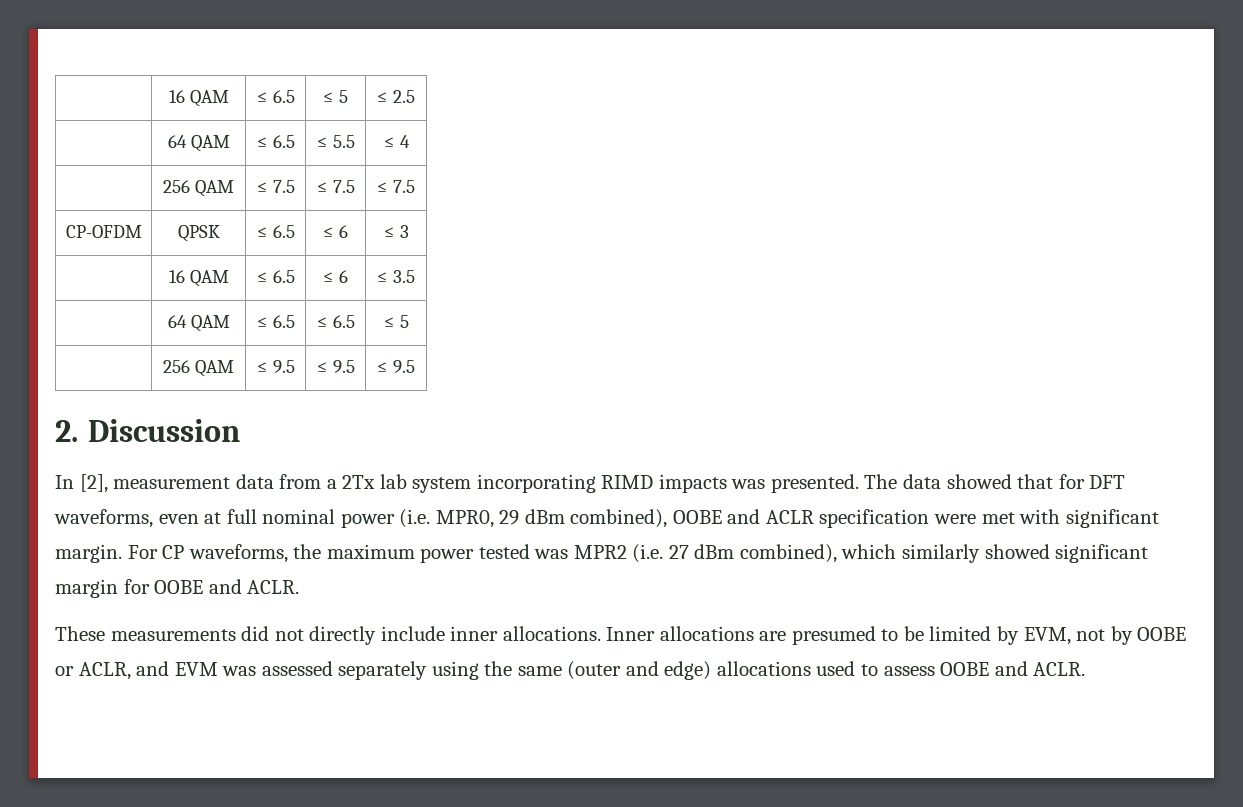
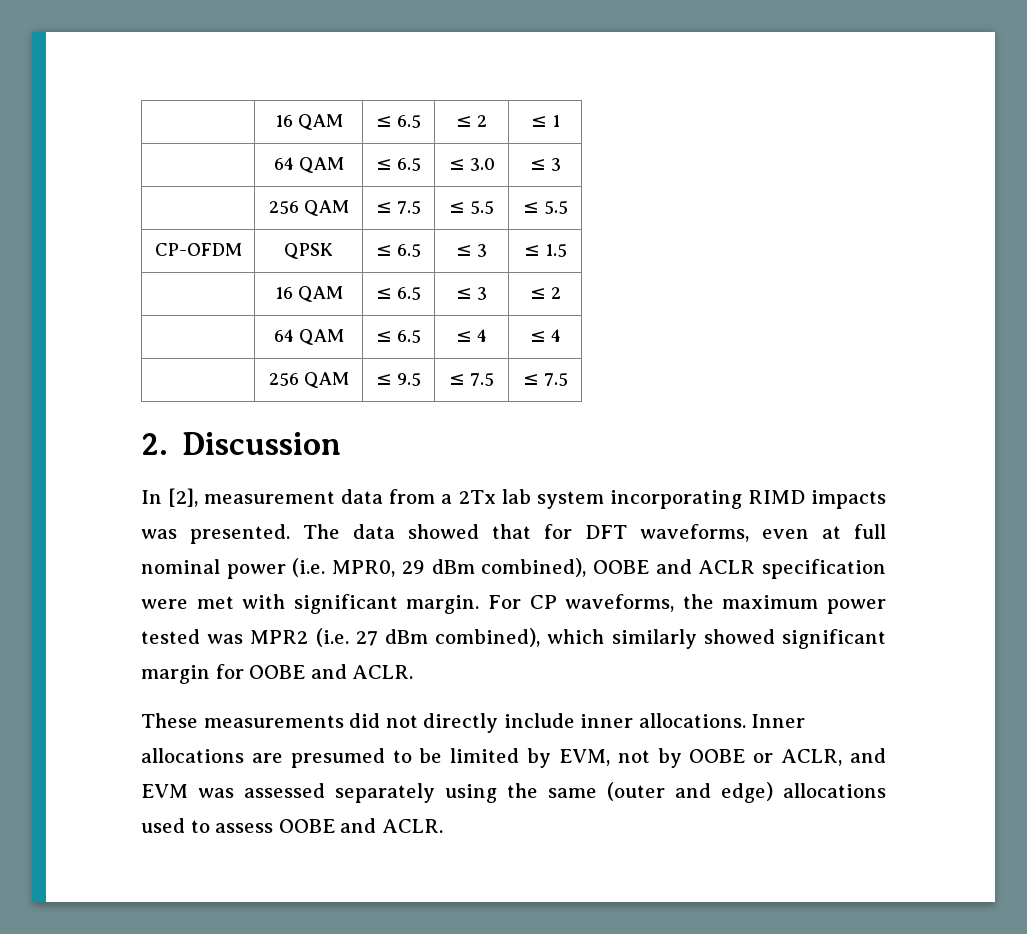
[168,90,229,107] [256,90,295,103] [323,90,348,103] [377,90,415,103] [167,135,230,152] [256,135,295,148] [316,135,355,148] | 16 QAM | ≤ 6.5 | ≤ 5 | ≤ 2.5 // | 64 QAM | ≤ 6.5 | ≤ 5.5 -> [274,114,343,130] [376,115,421,128] [456,115,487,127] [530,115,560,127] [273,157,344,173] [376,158,421,171] [448,158,495,171] [529,158,561,171] [268,200,349,216] [376,201,421,214] [449,201,494,214] [522,201,568,214] [154,243,242,256] [284,243,333,259] [376,244,421,257] [456,244,487,257] [523,244,567,257] [274,286,343,302] [376,287,421,300] [456,287,487,300] [529,287,561,299] [273,329,344,345] [376,330,421,343] [456,329,487,342] | 16 QAM | ≤ 6.5 | ≤ 2 | ≤ 1 // | 64 QAM | ≤ 6.5 | ≤ 3.0 | ≤ 3 // | 256 QAM | ≤ 7.5 | ≤ 5.5 | ≤ 5.5 // CP-OFDM | QPSK | ≤ 6.5 | ≤ 3 | ≤ 1.5 // | 16 QAM | ≤ 6.5 | ≤ 3 | ≤ 2 // | 64 QAM | ≤ 6.5 | ≤ 4
[272,180,295,193] [316,180,355,193] [377,180,415,193] [65,225,142,238] [177,225,220,242] [256,225,295,238] [323,225,348,238] [383,225,409,238] [168,270,229,287] [256,270,295,283] [323,270,348,283] [377,270,415,283] [167,315,230,332] [256,315,295,328] [316,315,355,328] [383,315,409,328] [163,360,234,377] [256,360,295,373] [316,360,355,373] [377,360,415,373] 7.5 | ≤ 7.5 | ≤ 7.5 // CP-OFDM | QPSK | ≤ 6.5 | ≤ 6 | ≤ 3 // | 16 QAM | ≤ 6.5 | ≤ 6 | ≤ 3.5 // | 64 QAM | ≤ 6.5 | ≤ 6.5 | ≤ 5 // | 256 QAM | ≤ 9.5 | ≤ 9.5 | ≤ 9.5 -> [397,373,421,386] [449,373,494,386] [522,373,568,386] 9.5 | ≤ 7.5 | ≤ 7.5

